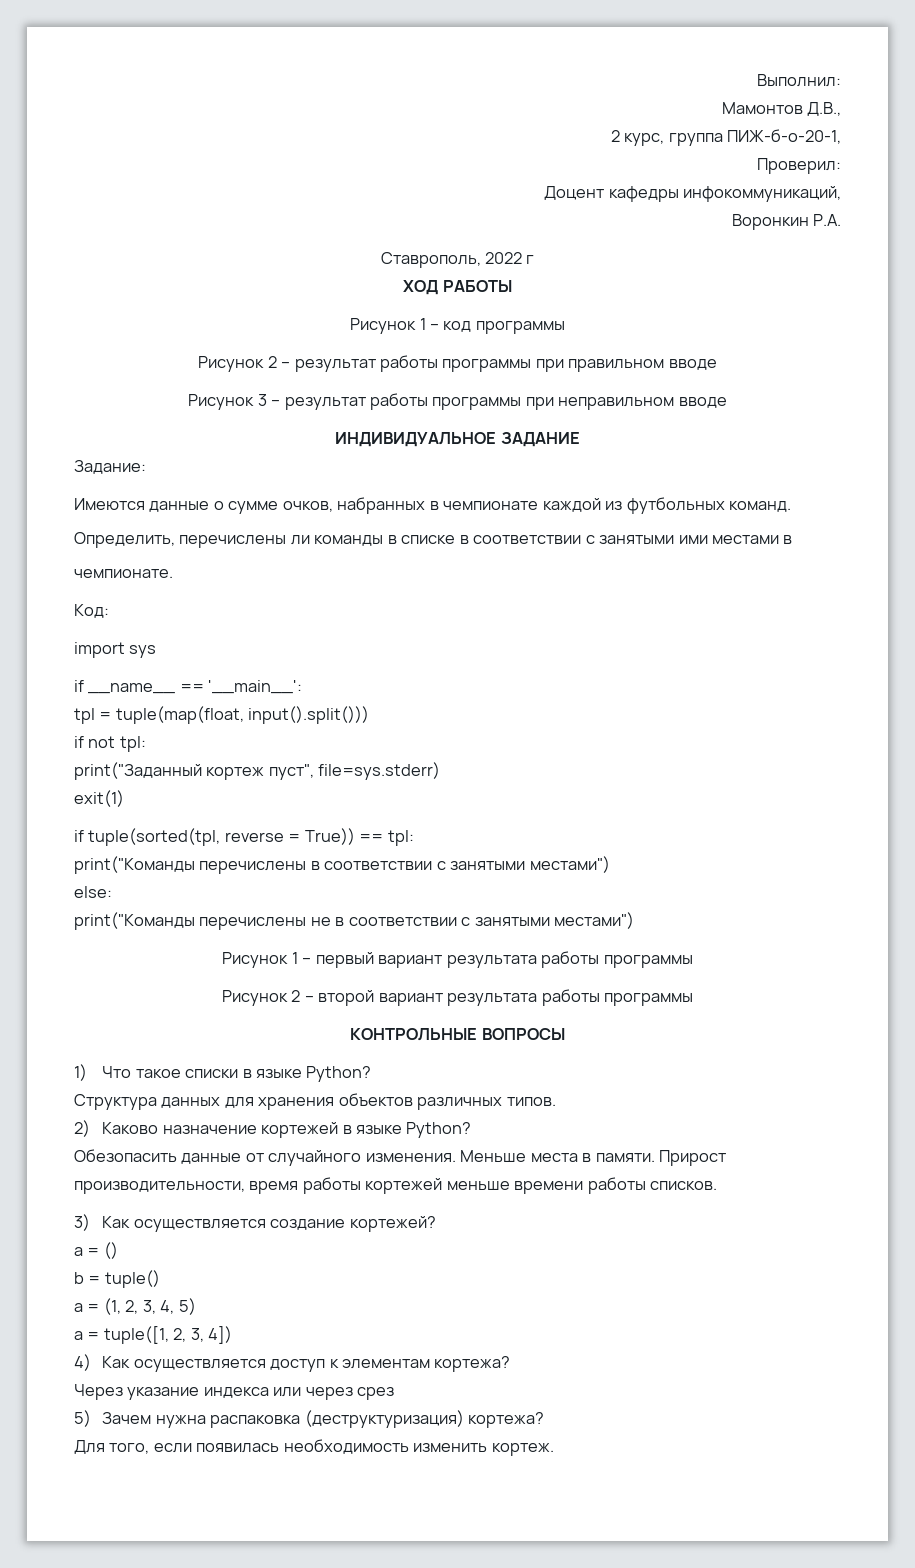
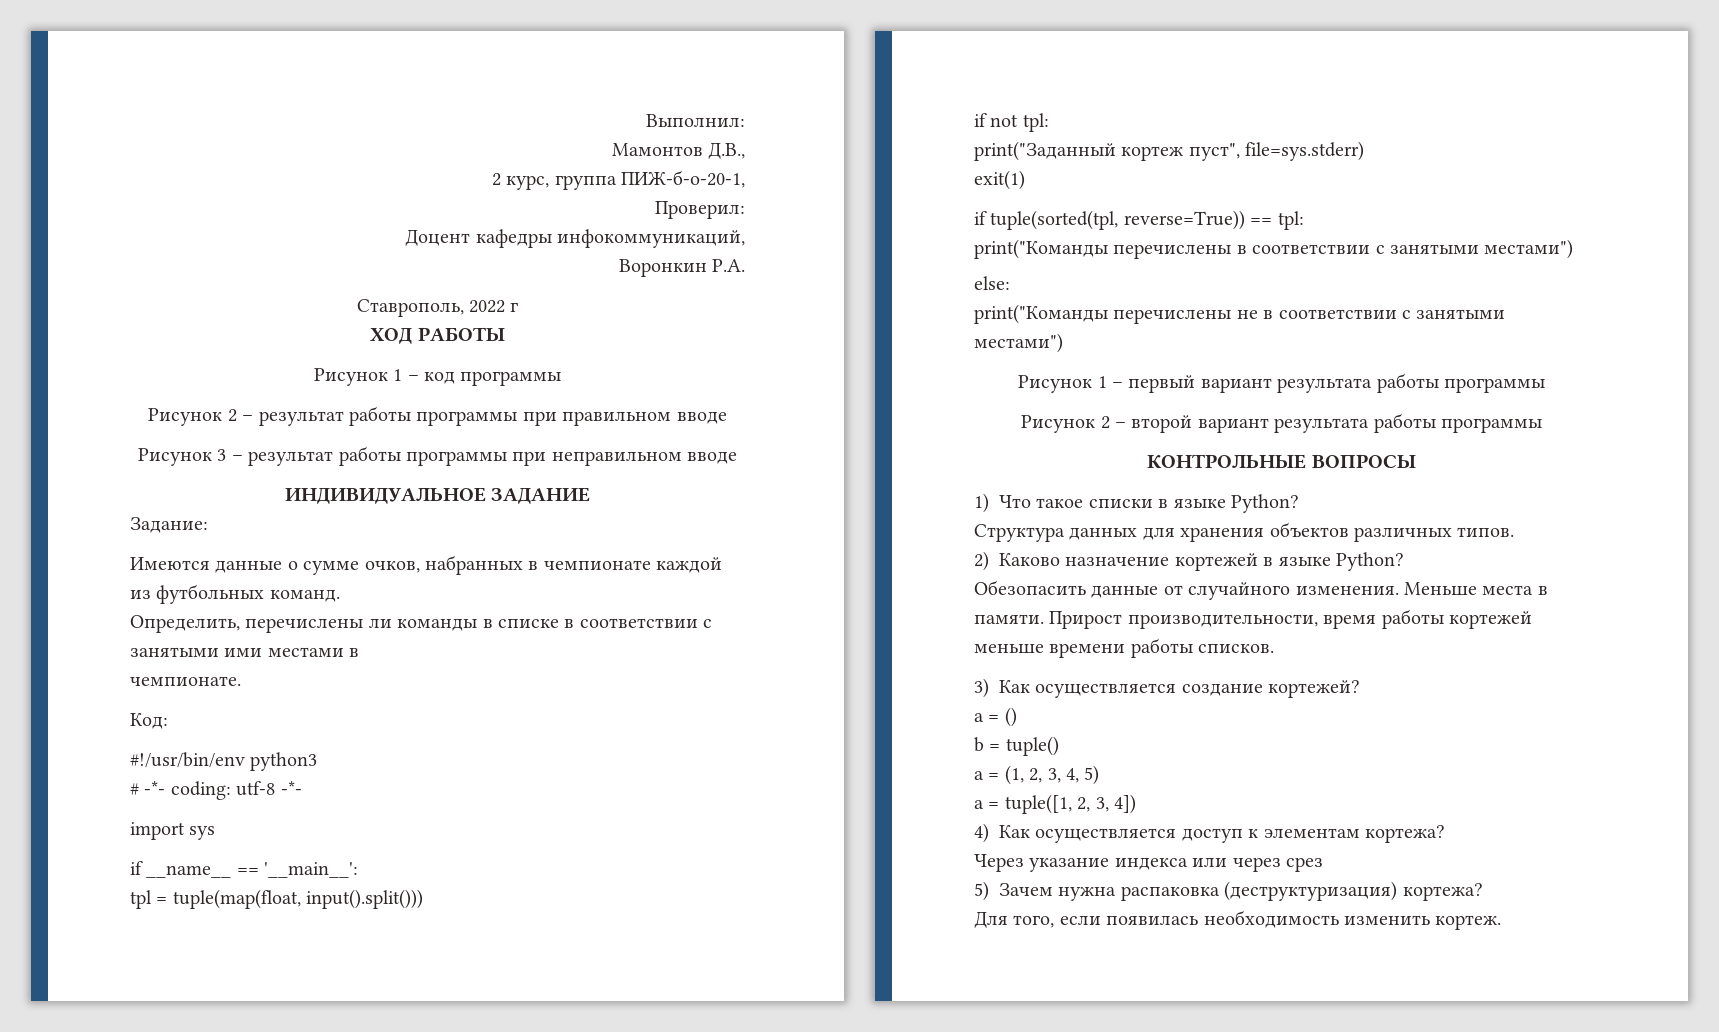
(109, 611) none -> [130,752,318,771] [130,781,302,800] // #!/usr/bin/env python3 // # -*- coding: utf-8 -*-
[224,828,355,845] reverse = True)) -> [1123,210,1245,230] reverse=True))

